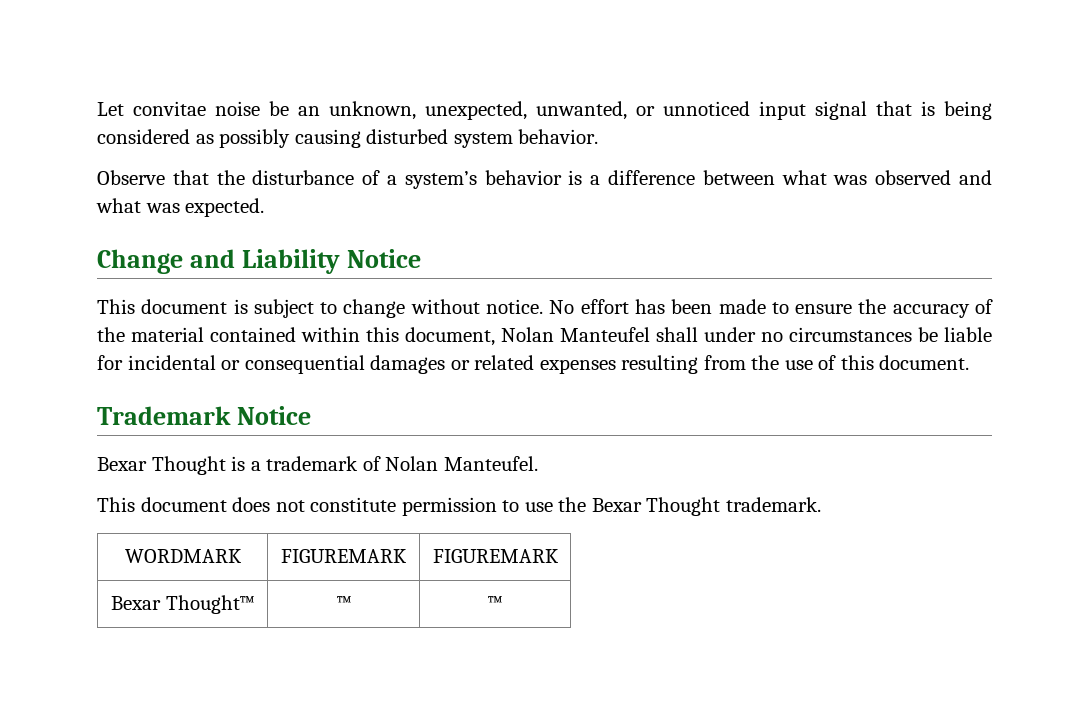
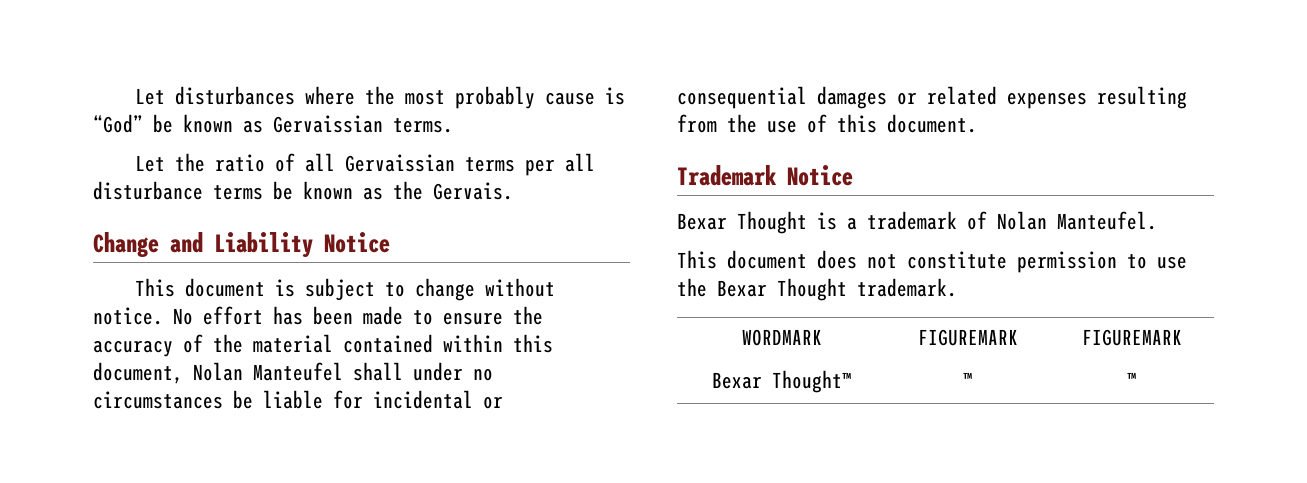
[97,101,992,120] [97,129,599,148] [97,170,992,189] [96,198,265,217] Let convitae noise be an unknown, unexpected, unwanted, or unnoticed input signal that is being considered as possibly causing disturbed system behavior. // Observe that the disturbance of a system’s behavior is a difference between what was observed and what was expected. -> [135,86,626,109] [93,114,453,133] [135,153,596,176] [93,181,513,200] Let disturbances where the most probably cause is “God” be known as Gervaissian terms. // Let the ratio of all Gervaissian terms per all disturbance terms be known as the Gervais.

